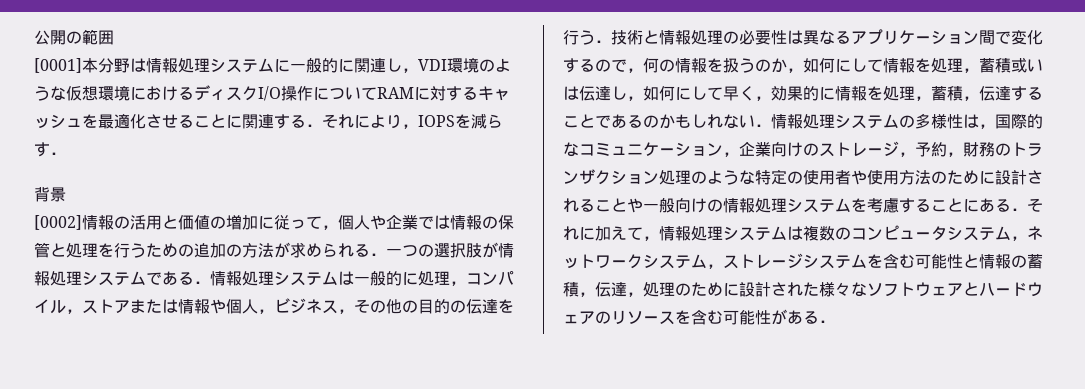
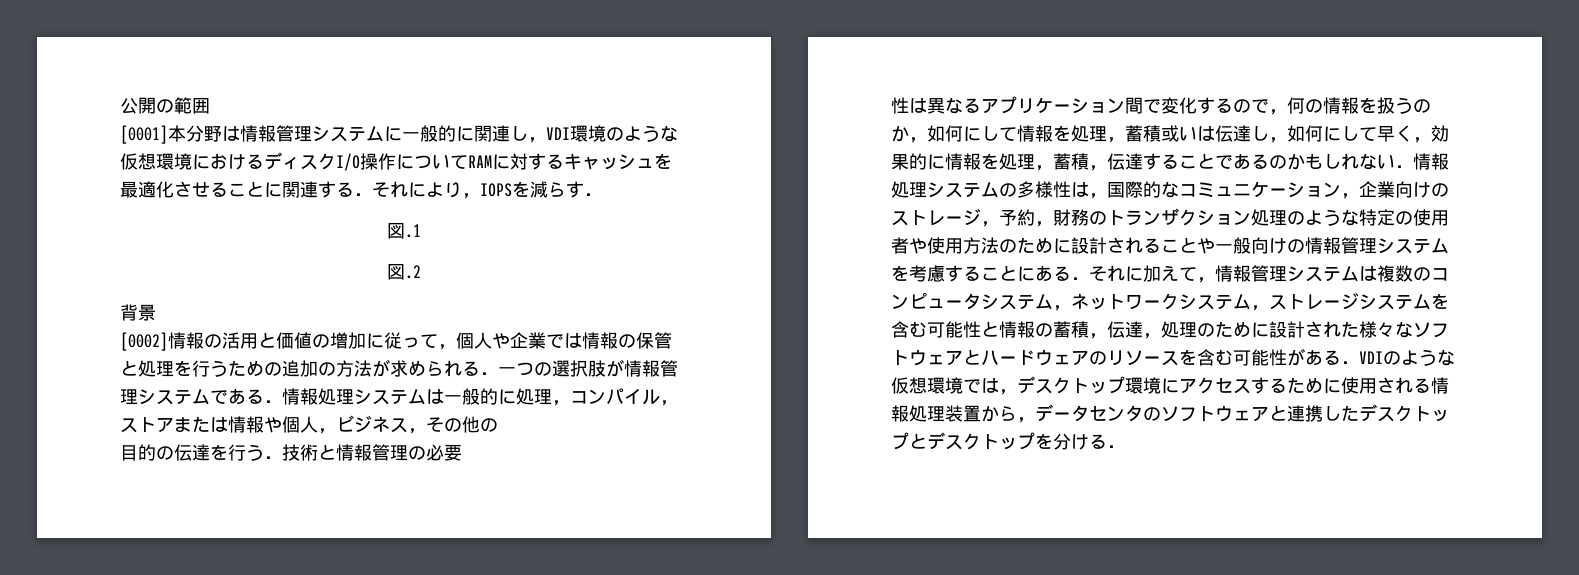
[178,58,194,73] 処 -> [276,125,294,142] 管
(66, 153) none -> [387,223,421,239] [387,264,421,280] // 図.1 // 図.2
[50,271,66,286] 処 -> [660,360,678,377] 管
(418, 306) none -> (498, 425) //
[691,30,707,45] 処 -> [372,444,390,461] 管
(771, 37) none -> (462, 452) //
[755,198,771,213] 処 -> [1341,237,1359,254] 管
[691,226,707,241] 処 -> [1251,265,1269,282] 管
(835, 321) none -> [1359,349,1455,366] [891,376,1449,395] [891,404,1449,423] [891,432,1125,450] VDIのような仮想環境では，デスクトップ環境にアクセスするために使用される情報処理装置から，データセンタのソフトウェアと連携したデスクトップとデスクトップを分ける．

